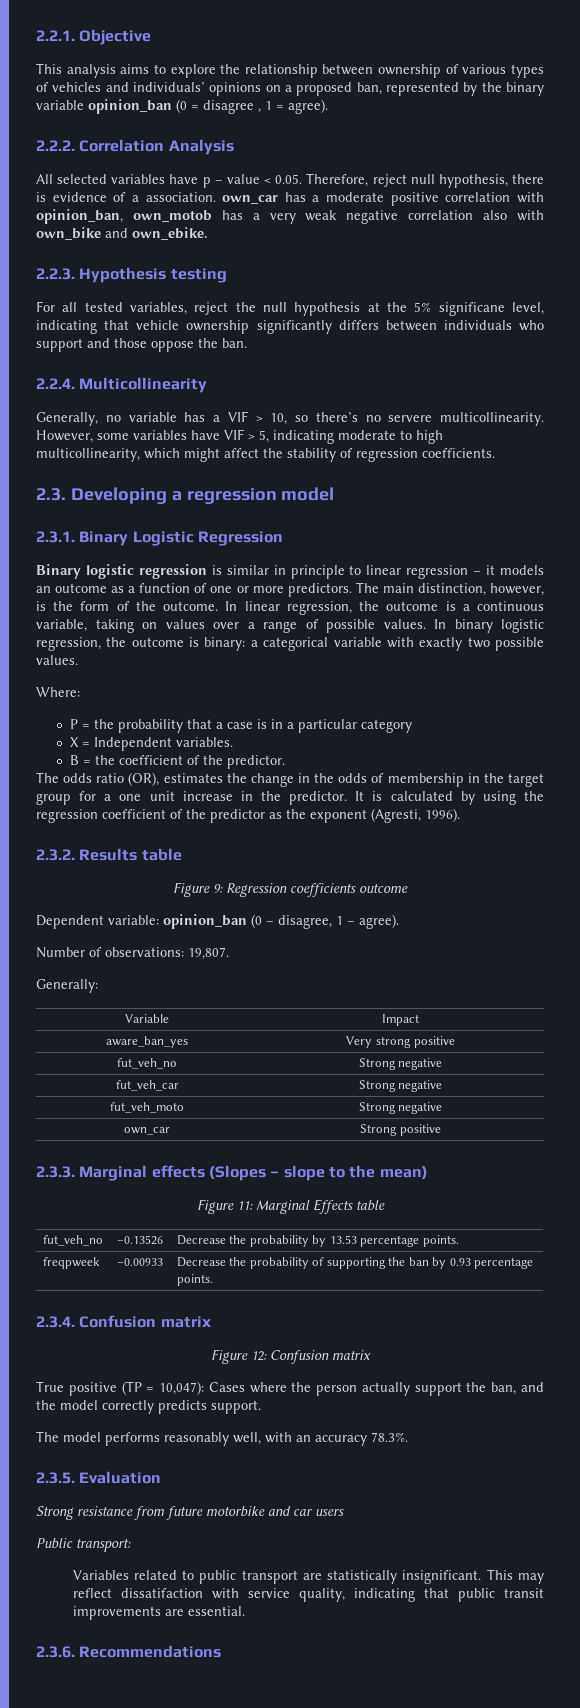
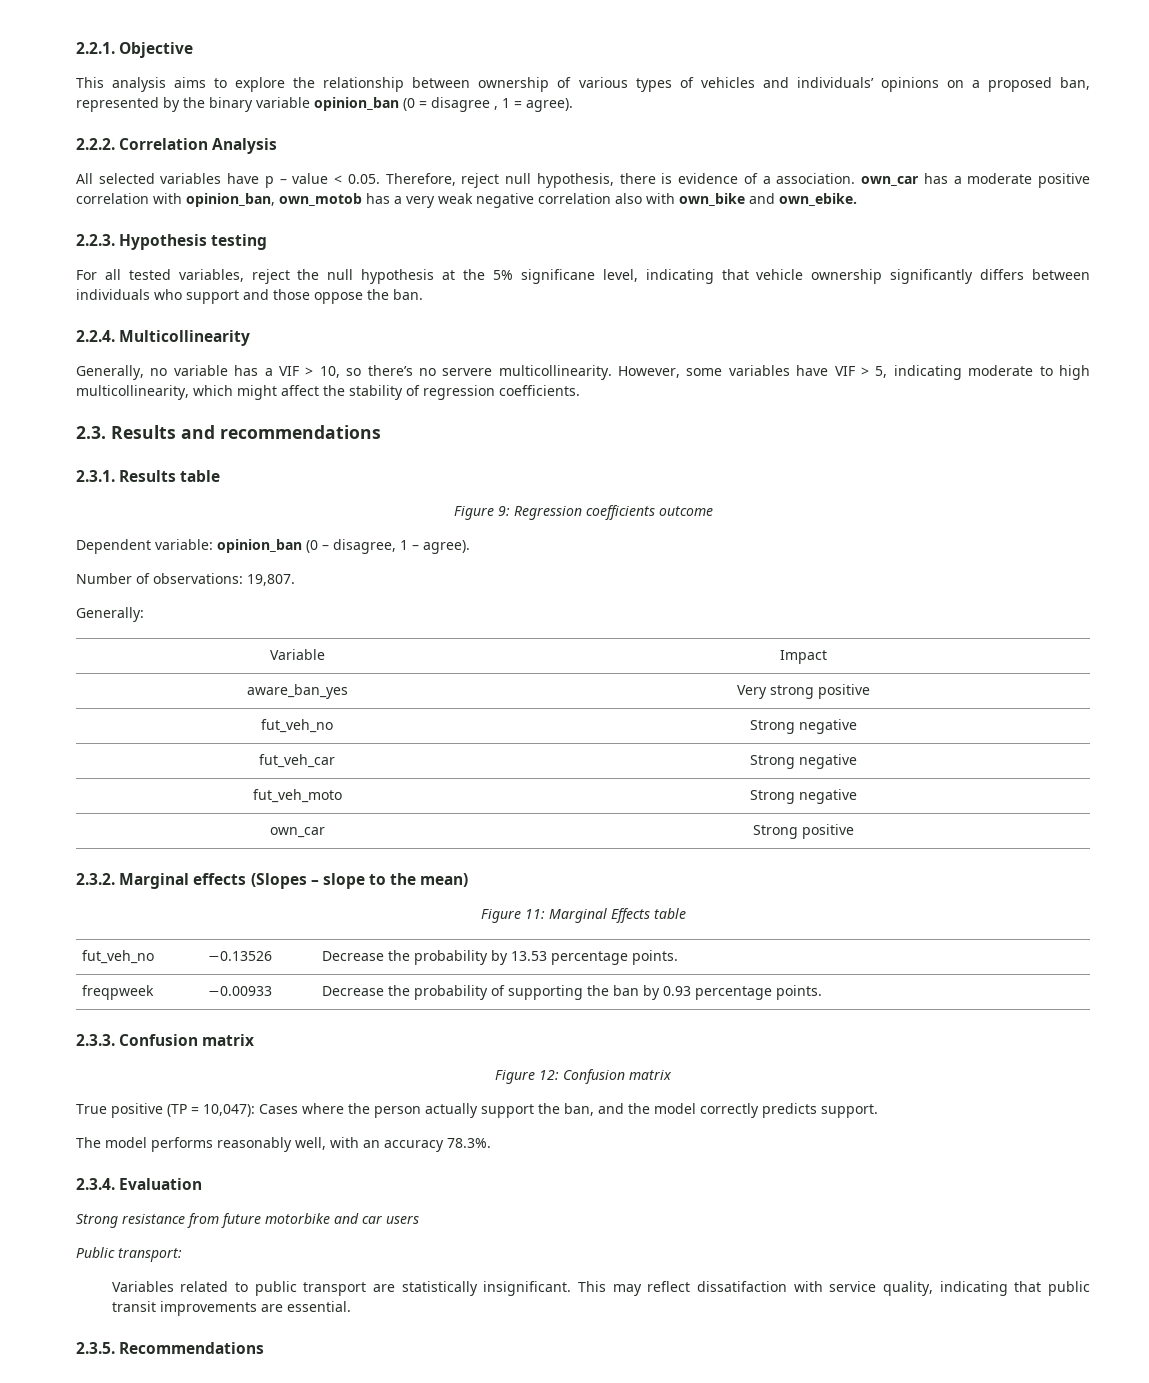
[70,487,335,504] [36,531,283,546] [36,564,544,579] [36,582,544,597] [36,601,544,615] [36,619,544,633] [36,637,545,651] [36,655,78,665] [36,687,80,697] [70,719,413,733] [70,737,234,751] [70,755,286,769] [36,772,545,787] [36,791,545,805] [36,808,460,823] [36,849,75,861] Developing a regression model // 2.3.1. Binary Logistic Regression // Binary logistic regression is similar in principle to linear regression – it models an outcome as a function of one or more predictors. The main distinction, however, is the form of the outcome. In linear regression, the outcome is a continuous variable, taking on values over a range of possible values. In binary logistic regression, the outcome is binary: a categorical variable with exactly two possible values. // Where: // P = the probability that a case is in a particular category // X = Independent variables. // B = the coefficient of the predictor. // The odds ratio (OR), estimates the change in the odds of membership in the target group for a one unit increase in the predictor. It is calculated by using the regression coefficient of the predictor as the exponent (Agresti, 1996). // 2.3.2. -> [111,425,381,439] [76,470,115,482] Results and recommendations // 2.3.1.
[36,1166,75,1178] 2.3.3. -> [76,873,115,885] 2.3.2.
[36,1316,75,1328] 2.3.4. -> [76,1034,115,1046] 2.3.3.
[36,1472,75,1484] 2.3.5. -> [76,1178,115,1190] 2.3.4.
[36,1646,75,1658] 2.3.6. -> [76,1342,115,1354] 2.3.5.

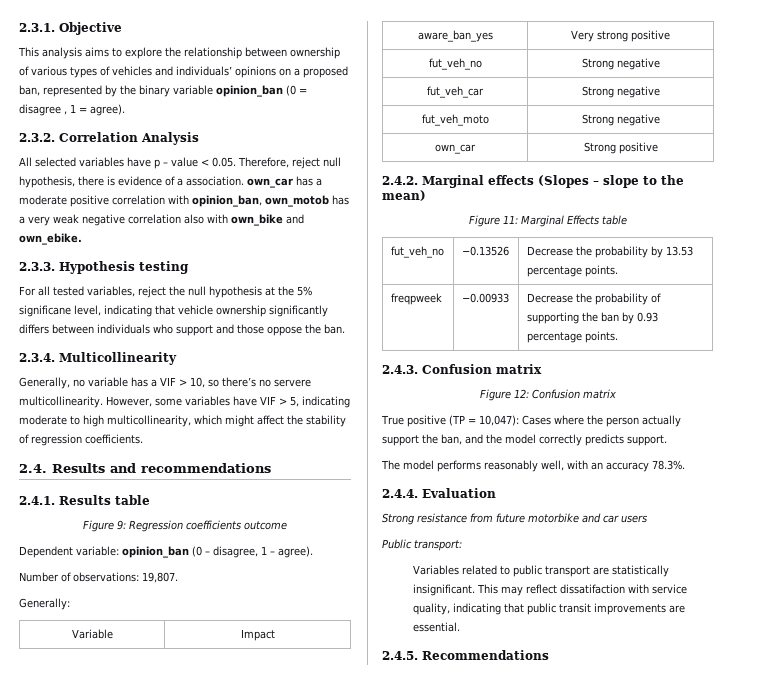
[76,42,115,54] 2.2.1. -> [19,23,55,32] 2.3.1.
[76,138,115,150] 2.2.2. -> [19,133,55,142] 2.3.2.
[76,234,115,246] 2.2.3. -> [19,262,55,271] 2.3.3.
[76,330,115,342] 2.2.4. -> [19,353,55,362] 2.3.4.
[76,426,106,439] 2.3. -> [19,464,47,473] 2.4.
[76,470,115,482] 2.3.1. -> [19,496,55,505] 2.4.1.
[76,873,115,885] 2.3.2. -> [382,176,418,185] 2.4.2.
[76,1034,115,1046] 2.3.3. -> [382,365,418,374] 2.4.3.
[76,1178,115,1190] 2.3.4. -> [382,489,418,498] 2.4.4.
[76,1342,115,1354] 2.3.5. -> [382,651,418,660] 2.4.5.

